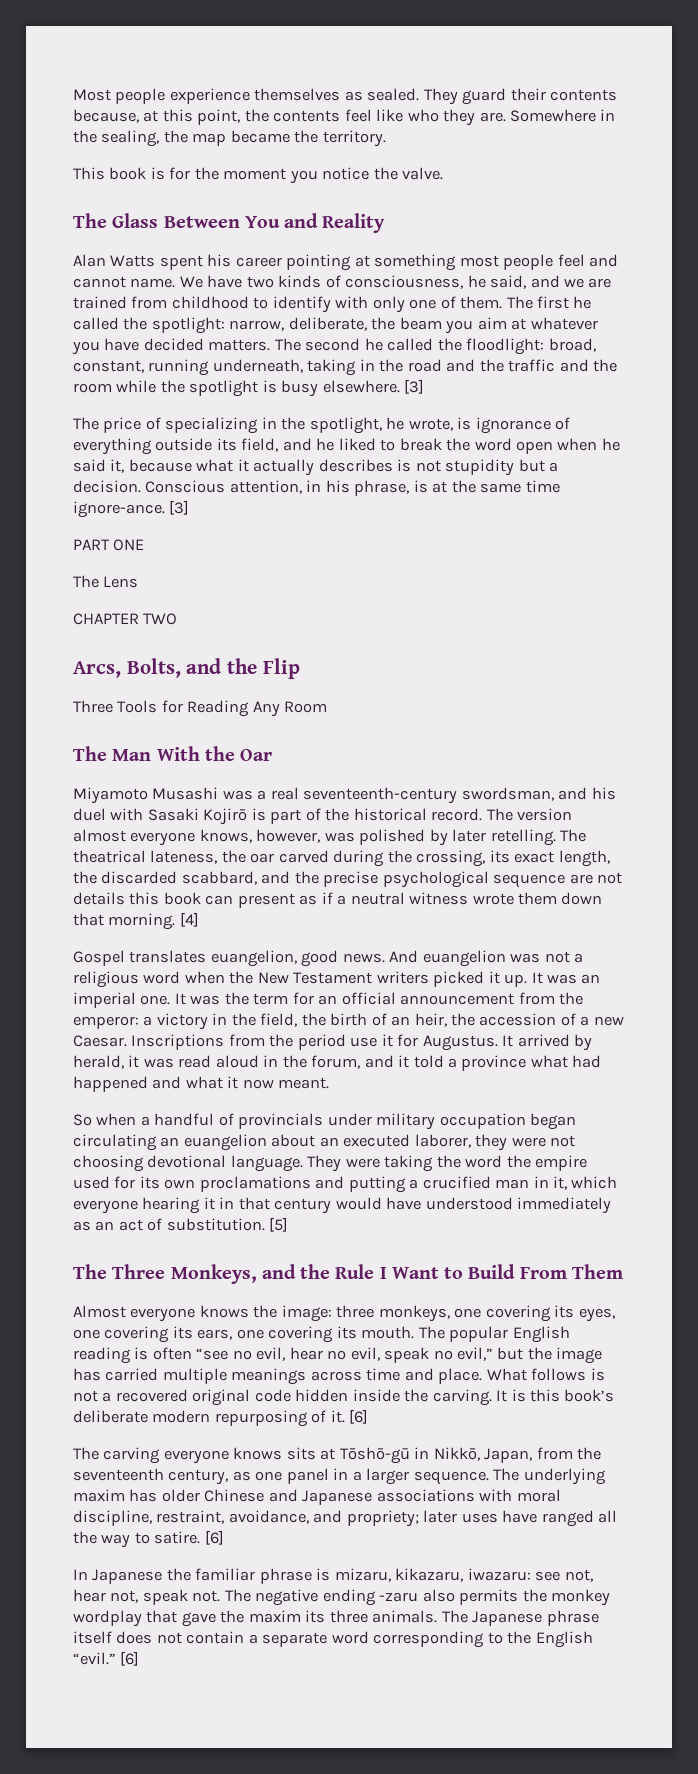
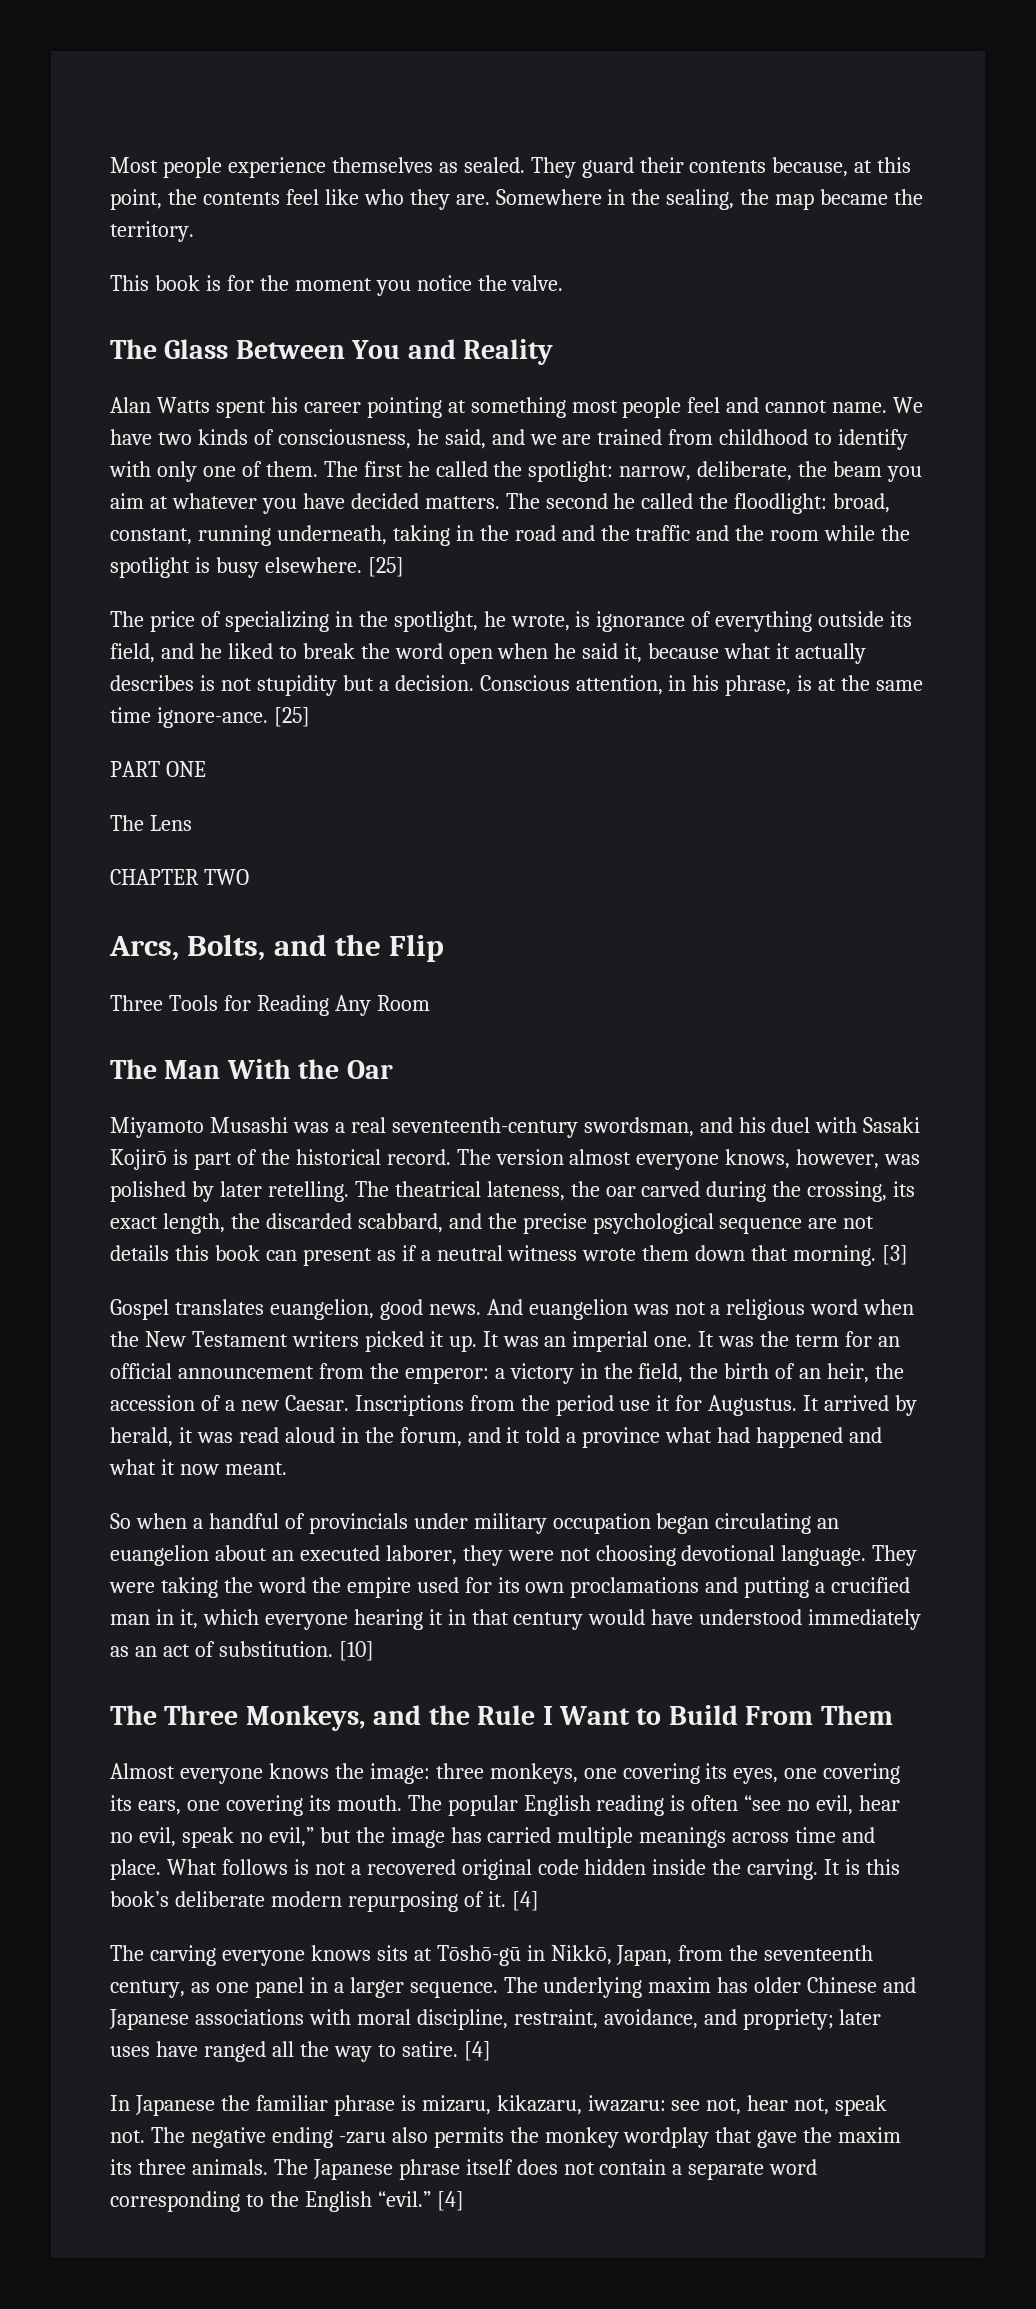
[404,379,425,394] [3] -> [367,557,404,577] [25]
[169,500,190,515] [3] -> [273,707,310,727] [25]
[179,912,199,927] [4] -> [882,1245,909,1265] [3]
[269,1217,289,1232] [5] -> [338,1641,374,1661] [10]
[349,1409,369,1424] [6] -> [511,1891,539,1911] [4]
[204,1530,224,1545] [6] -> [463,2041,491,2061] [4]
[120,1651,140,1666] [6] -> [436,2191,464,2211] [4]

